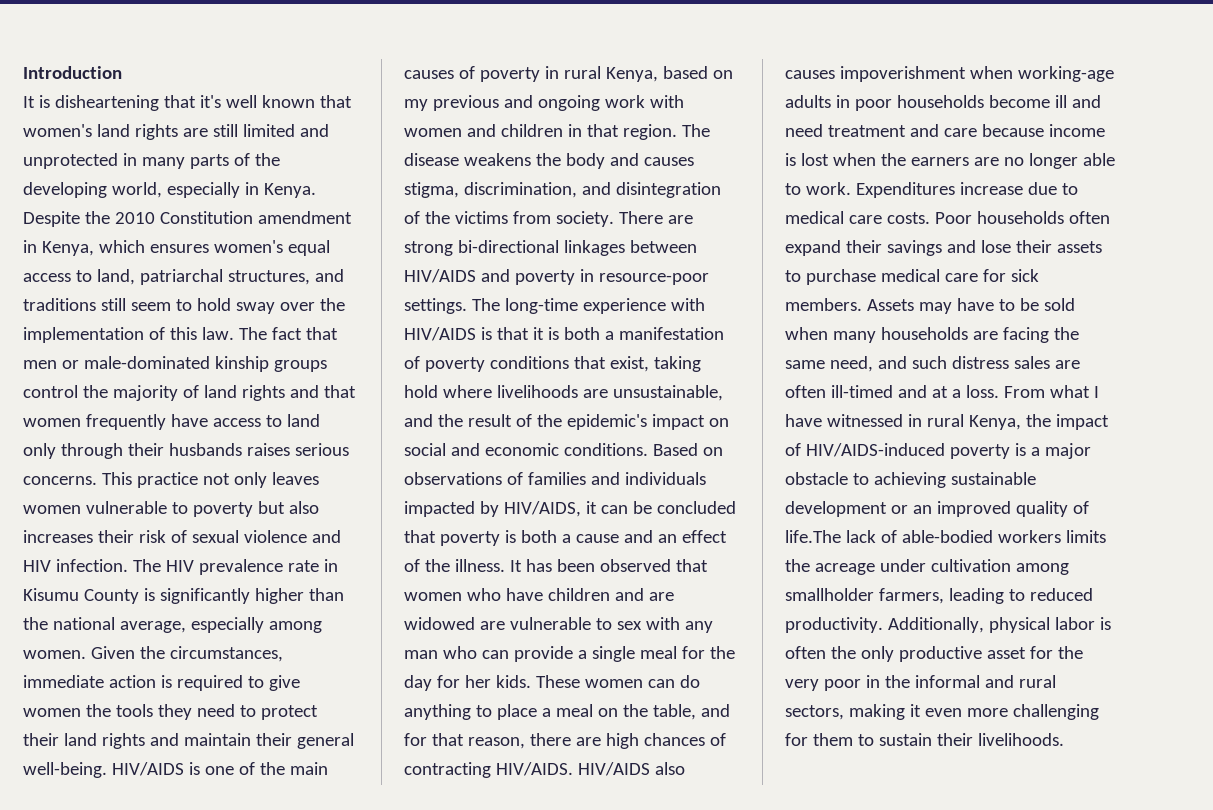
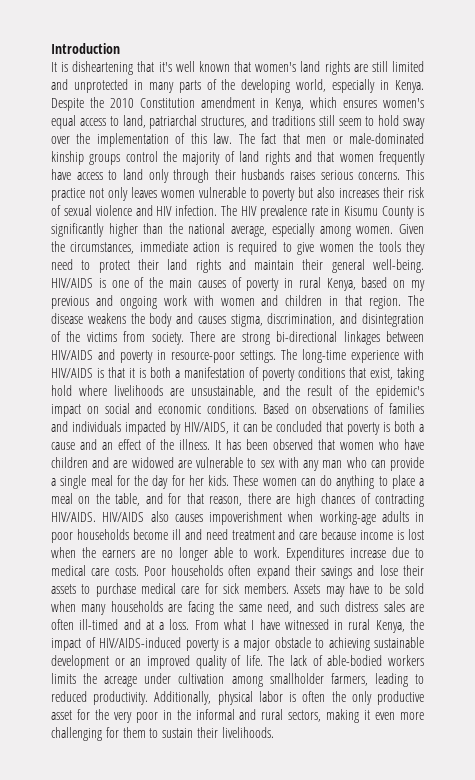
[785,530,841,543] life.The -> [245,655,285,666] life. The

